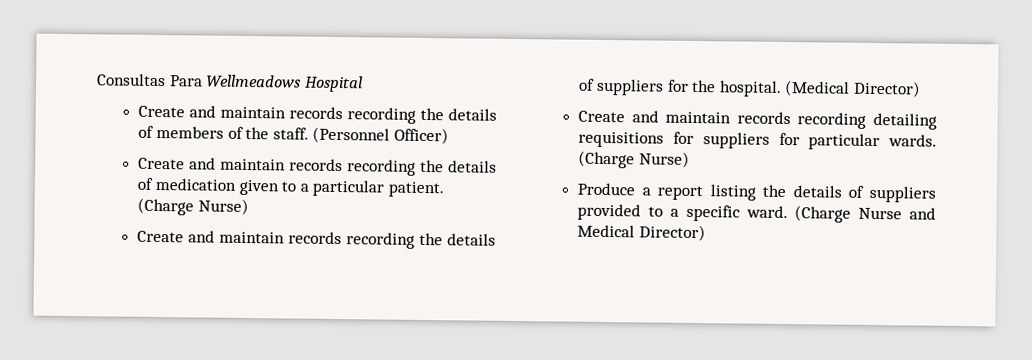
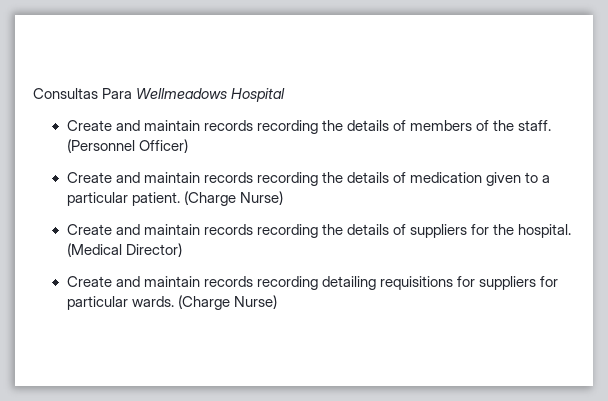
[577,182,936,203] [577,203,936,223] [577,224,706,242] // Produce a report listing the details of suppliers provided to a specific ward. (Charge Nurse and Medical Director) -> (277, 302) none

